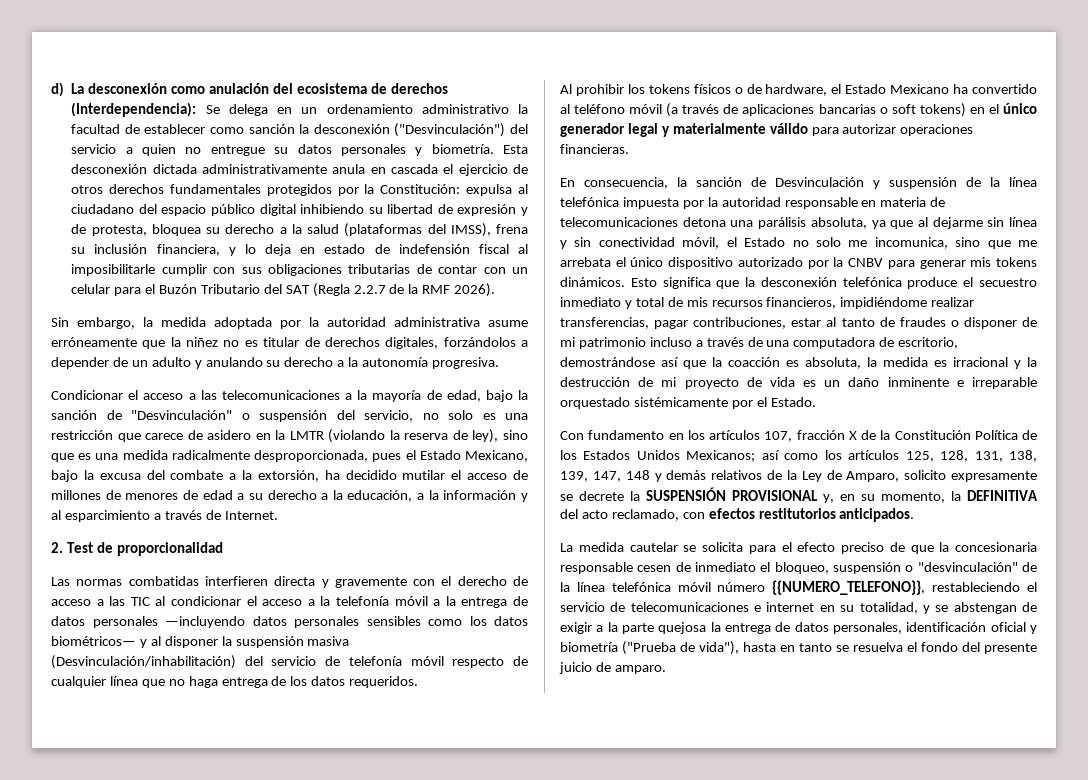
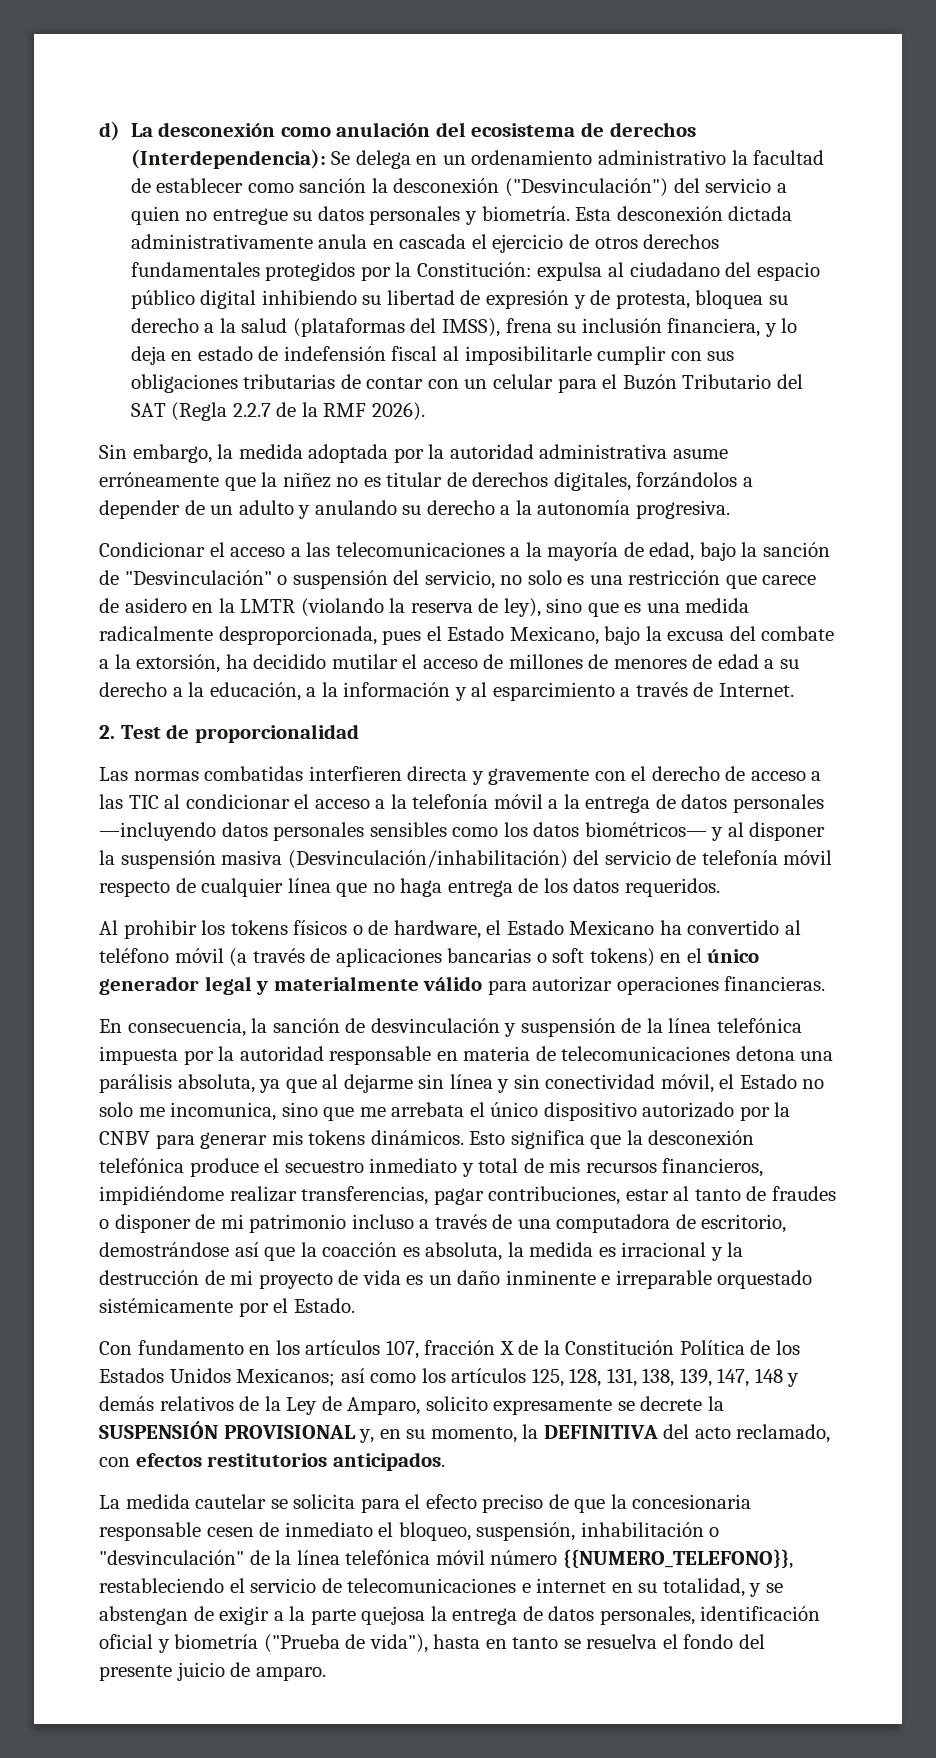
[775,177,864,187] Desvinculación -> [370,1018,500,1033] desvinculación
[833,562,901,574] suspensión -> [476,1522,704,1541] suspensión, inhabilitación

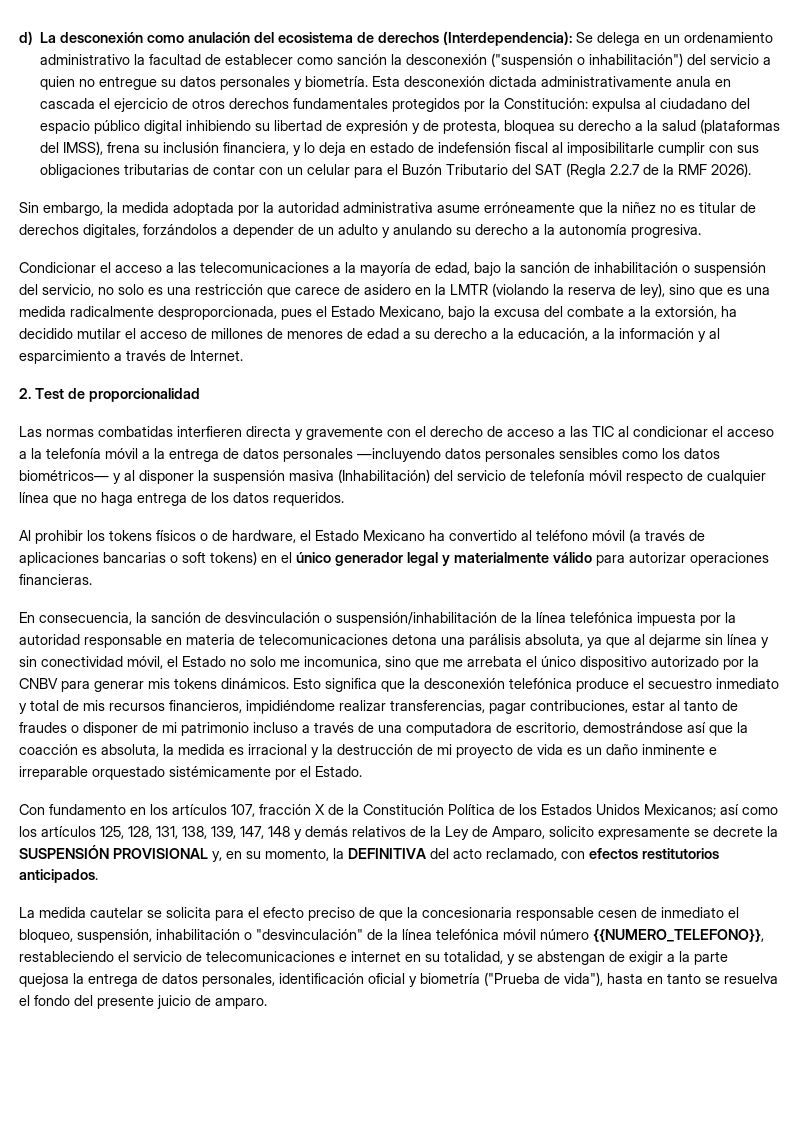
[505,178,669,197] ("Desvinculación") -> [491,53,684,68] ("suspensión o inhabilitación")
[124,570,272,585] "Desvinculación" -> [594,262,678,273] inhabilitación
[287,850,568,869] (Desvinculación/inhabilitación) -> [338,469,430,483] (Inhabilitación)
[504,1018,616,1037] y suspensión -> [324,612,497,626] o suspensión/inhabilitación

